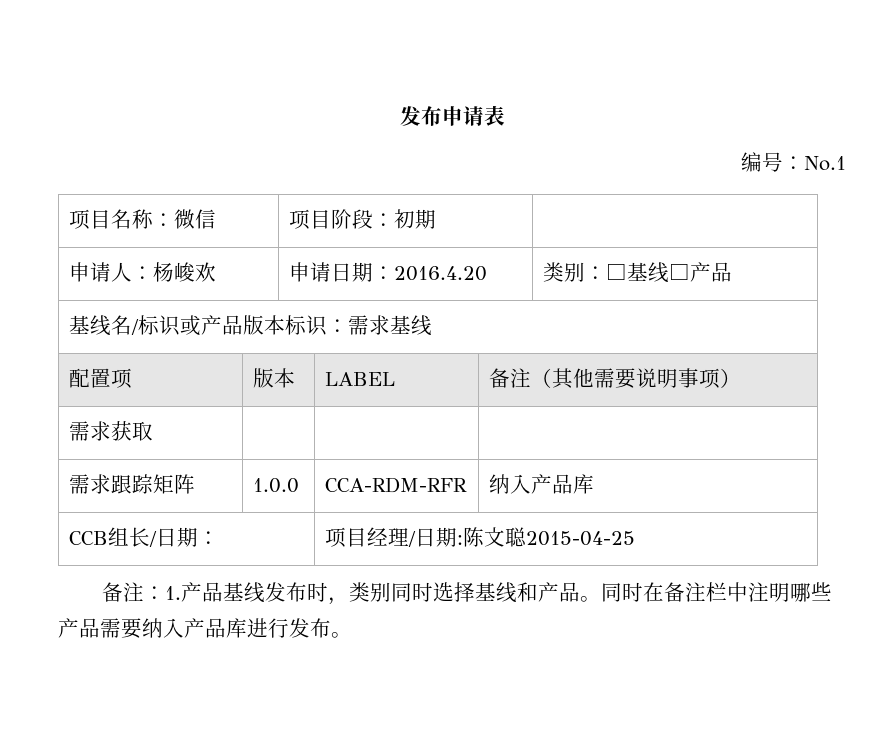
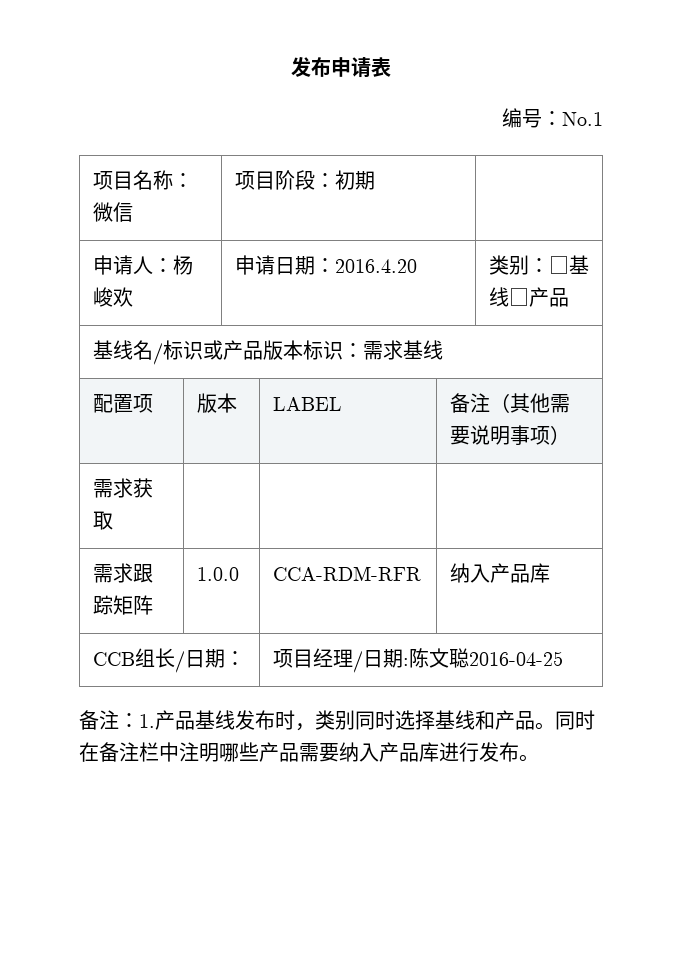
[525,531,635,546] 2015-04-25 -> [468,651,563,666] 2016-04-25

